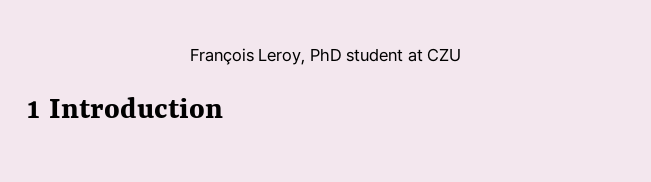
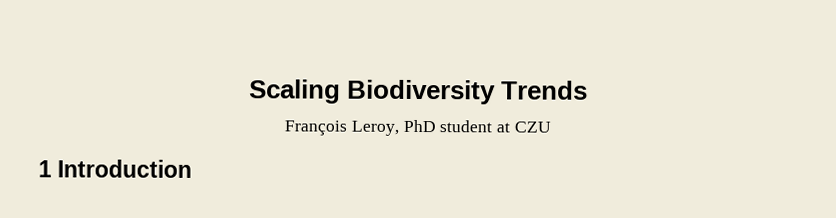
(189, 56) none -> [248,79,589,105] Scaling Biodiversity Trends //

